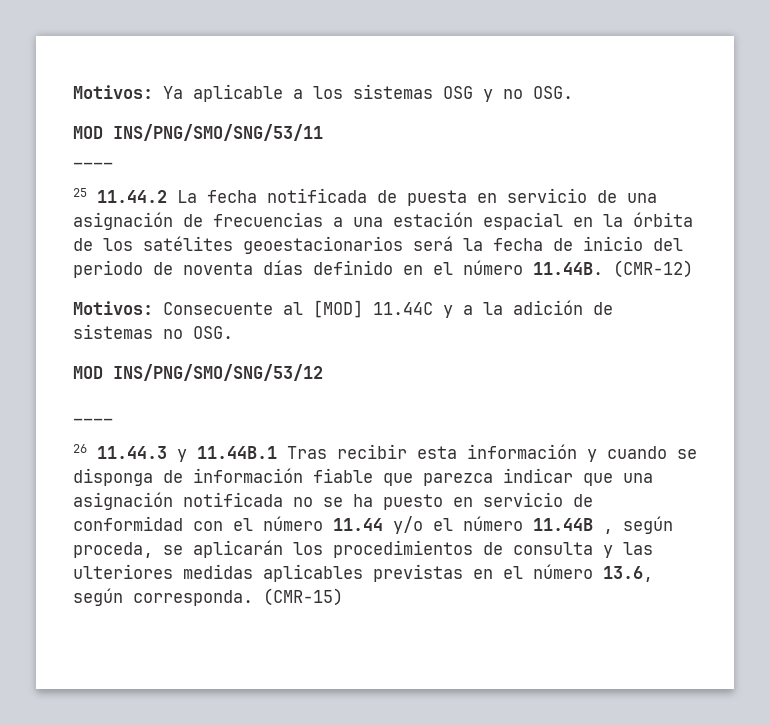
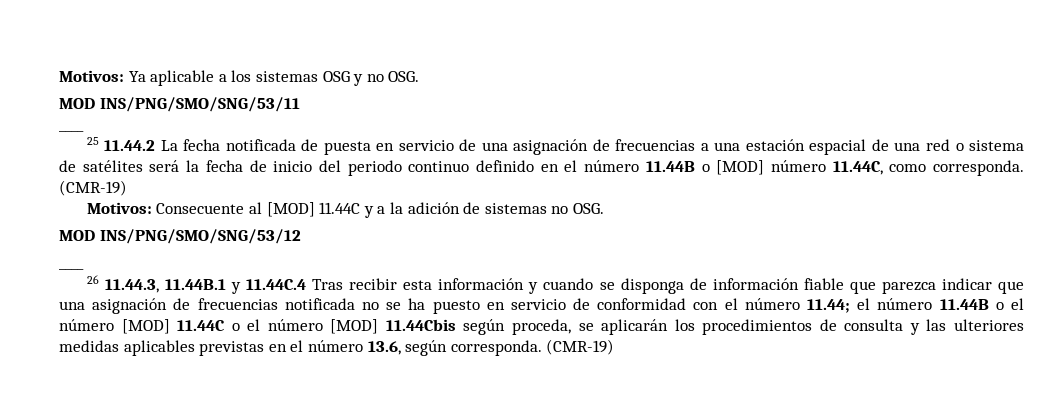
[573,212,693,227] [73,236,403,254] en la órbita de los satélites geoestacionarios -> [871,139,1025,151] [59,160,143,172] de una red o sistema de satélites
[153,260,303,275] de noventa días -> [408,161,470,172] continuo
[533,260,693,278] 11.44B. (CMR-12) -> [645,160,1025,176] [59,180,127,196] 11.44B o [MOD] número 11.44C, como corresponda. (CMR-19)
[97,446,277,462] 11.44.3 y 11.44B.1 -> [104,279,307,294] 11.44.3, 11.44B.1 y 11.44C.4
(173, 501) none -> [173,298,278,310] de frecuencias
[333,516,613,534] 11.44 y/o el número 11.44B , -> [807,298,1024,313] [59,319,456,334] 11.44; el número 11.44B o el número [MOD] 11.44C o el número [MOD] 11.44Cbis
[263,588,343,606] (CMR-15) -> [546,339,615,355] (CMR-19)

